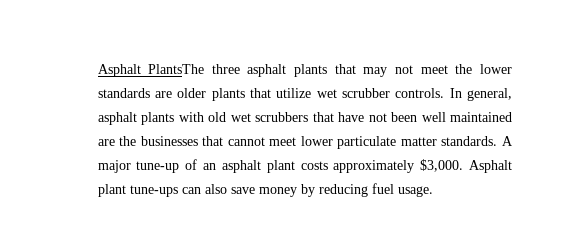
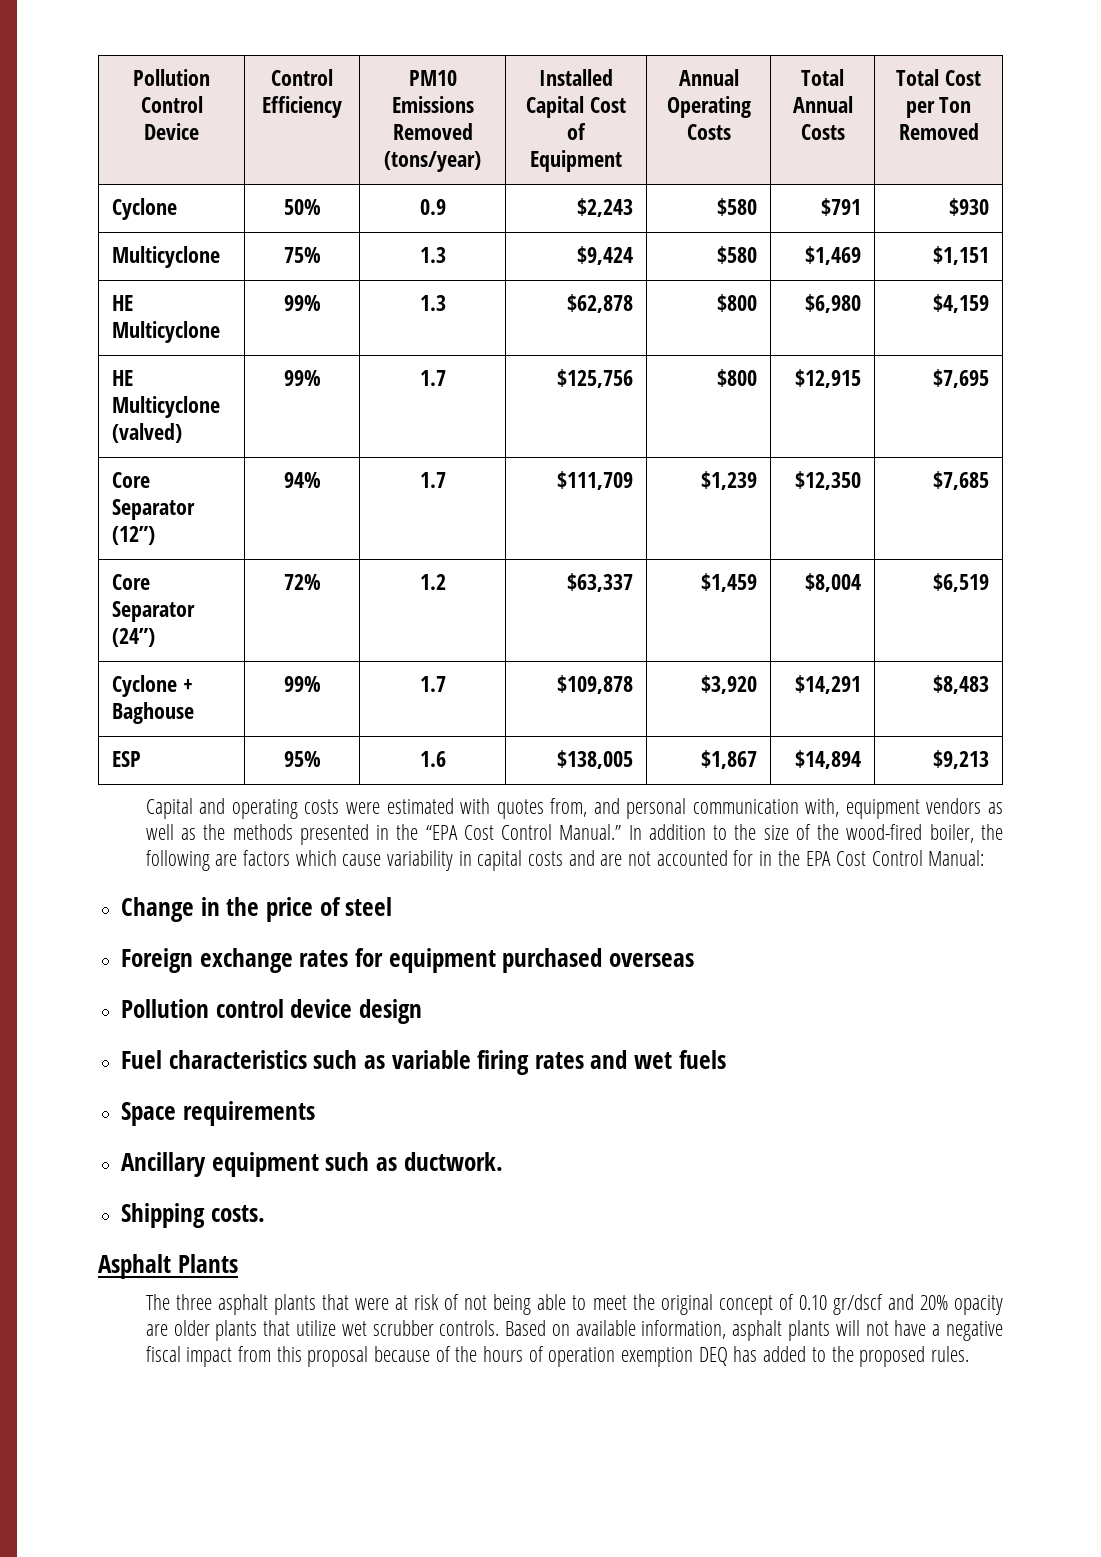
[97,64,512,77] [97,88,150,98] Asphalt PlantsThe three asphalt plants that may not meet the lower standards -> [133,69,210,86] [140,96,203,113] [144,123,199,140] [271,69,333,86] [262,96,342,118] [408,70,457,86] [391,96,474,113] [392,123,473,140] [384,151,481,172] [539,69,613,86] [526,96,626,118] [567,123,586,140] [530,150,622,172] [678,69,739,86] [666,96,751,118] [686,124,731,140] [801,69,845,86] [792,96,853,113] [800,124,845,140] [896,69,981,86] [905,97,972,118] [898,123,979,140] [111,198,177,220] [283,199,321,215] [419,199,446,215] [577,198,634,217] [717,198,758,216] [821,198,862,216] [949,198,990,216] [111,246,220,268] [283,247,321,263] [419,247,446,263] [577,246,634,265] [717,246,758,264] [805,246,862,265] [933,246,990,265] [111,295,133,311] [111,321,220,343] [283,295,321,311] [419,295,446,311] [567,294,634,313] [717,294,758,312] [805,294,862,313] [933,294,990,313] [111,370,133,386] [111,396,220,418] [111,423,182,443] [283,370,321,386] [419,370,446,386] [557,369,634,388] [717,369,758,387] [795,369,862,388] [933,369,990,388] [111,472,150,488] [111,499,195,520] [111,526,155,545] [283,472,321,488] [419,472,446,488] [557,471,634,490] [701,471,758,490] [795,471,862,490] [933,471,990,490] [111,574,150,590] [111,601,195,622] [111,628,155,647] [283,574,321,590] [419,574,446,590] [567,573,634,592] [701,573,758,592] [805,573,862,592] [933,573,990,592] [111,675,193,697] [111,702,194,724] [283,676,321,692] [419,676,446,692] [557,675,634,694] [701,675,758,694] [795,675,862,694] [933,675,990,694] [111,751,141,767] [283,751,321,767] [419,751,446,767] [557,750,634,769] [701,750,758,769] [795,750,862,769] [933,750,990,769] [145,798,1003,819] [145,824,1004,845] [145,850,985,871] [121,897,393,922] [121,948,694,973] [121,999,422,1024] [121,1050,726,1075] [121,1101,315,1126] [121,1152,503,1177] [121,1203,265,1228] [98,1254,238,1279] [145,1294,1003,1315] Pollution Control Device | Control Efficiency | PM10 Emissions Removed (tons/year) | Installed Capital Cost of Equipment | Annual Operating Costs | Total Annual Costs | Total Cost per Ton Removed // Cyclone | 50% | 0.9 | $2,243 | $580 | $791 | $930 // Multicyclone | 75% | 1.3 | $9,424 | $580 | $1,469 | $1,151 // HE Multicyclone | 99% | 1.3 | $62,878 | $800 | $6,980 | $4,159 // HE Multicyclone (valved) | 99% | 1.7 | $125,756 | $800 | $12,915 | $7,695 // Core Separator (12”) | 94% | 1.7 | $111,709 | $1,239 | $12,350 | $7,685 // Core Separator (24”) | 72% | 1.2 | $63,337 | $1,459 | $8,004 | $6,519 // Cyclone + Baghouse | 99% | 1.7 | $109,878 | $3,920 | $14,291 | $8,483 // ESP | 95% | 1.6 | $138,005 | $1,867 | $14,894 | $9,213 // Capital and operating costs were estimated with quotes from, and personal communication with, equipment vendors as well as the methods presented in the “EPA Cost Control Manual.” In addition to the size of the wood-fired boiler, the following are factors which cause variability in capital costs and are not accounted for in the EPA Cost Control Manual: // Change in the price of steel // Foreign exchange rates for equipment purchased overseas // Pollution control device design // Fuel characteristics such as variable firing rates and wet fuels // Space requirements // Ancillary equipment such as ductwork. // Shipping costs. // Asphalt Plants // The three asphalt plants that were at risk of not being able to meet the original concept of 0.10 gr/dscf and 20% opacity
[449,88,513,101] [97,112,513,125] [97,136,513,149] [97,159,512,173] [97,183,433,197] In general, asphalt plants with old wet scrubbers that have not been well maintained are the businesses that cannot meet lower particulate matter standards. A major tune-up of an asphalt plant costs approximately $3,000. Asphalt plant tune-ups can also save money by reducing fuel usage. -> [505,1320,1004,1341] [145,1346,969,1367] Based on available information, asphalt plants will not have a negative fiscal impact from this proposal because of the hours of operation exemption DEQ has added to the proposed rules.

